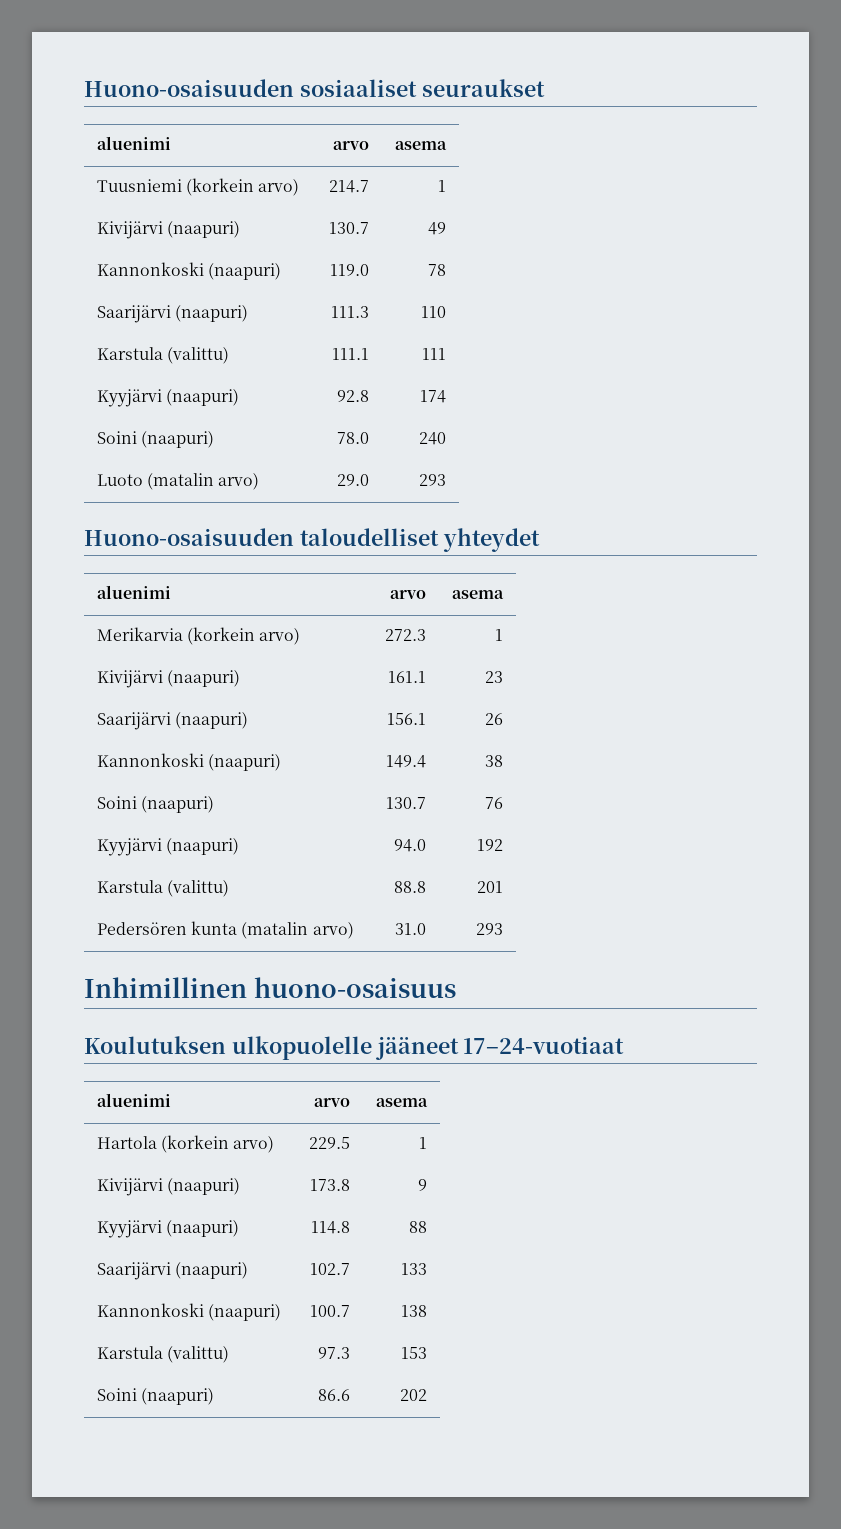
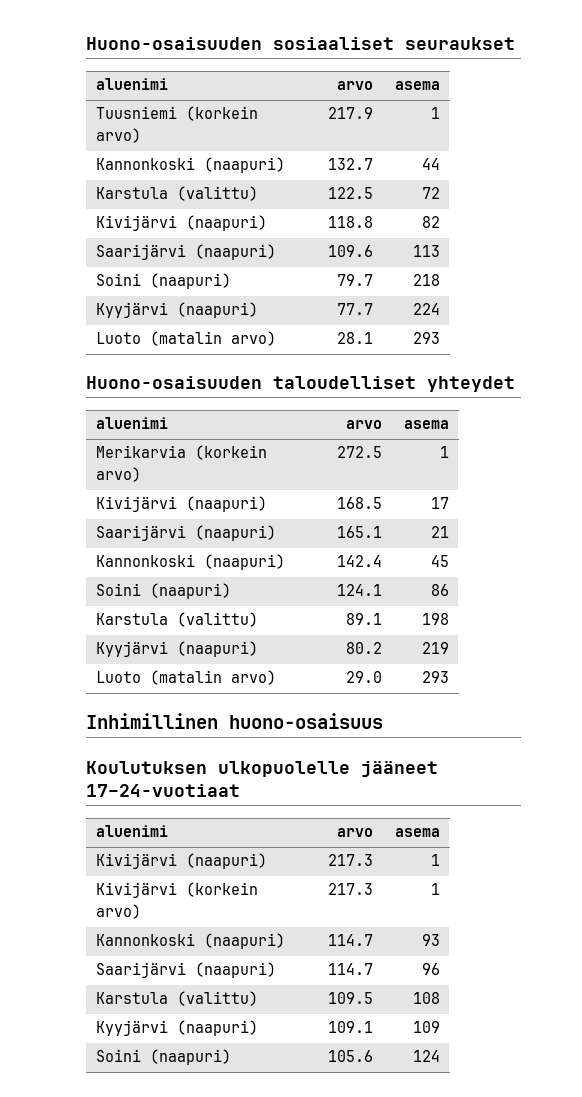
[329,180,370,193] [438,180,447,192] [96,221,240,239] [329,222,370,234] [428,222,447,235] [96,262,281,280] [330,264,370,276] [428,264,447,276] [96,305,248,323] [331,306,370,318] [421,306,447,318] [96,347,229,364] [332,348,370,360] [422,348,447,360] [96,389,239,407] [337,390,370,402] [420,390,447,403] [96,431,214,448] [337,432,370,444] [419,432,447,445] [96,473,260,490] [337,474,370,486] 214.7 | 1 // Kivijärvi (naapuri) | 130.7 | 49 // Kannonkoski (naapuri) | 119.0 | 78 // Saarijärvi (naapuri) | 111.3 | 110 // Karstula (valittu) | 111.1 | 111 // Kyyjärvi (naapuri) | 92.8 | 174 // Soini (naapuri) | 78.0 | 240 // Luoto (matalin arvo) | 29.0 -> [327,107,373,119] [430,107,440,119] [96,157,286,173] [327,158,373,170] [421,158,440,170] [96,186,259,201] [327,187,373,199] [421,187,440,199] [96,215,268,231] [327,216,373,228] [421,216,440,228] [96,244,277,260] [327,245,373,257] [412,245,440,257] [96,273,232,289] [336,274,373,286] [412,274,440,286] [96,302,259,318] [336,303,373,315] [412,303,440,315] [96,331,277,346] [336,332,373,344] 217.9 | 1 // Kannonkoski (naapuri) | 132.7 | 44 // Karstula (valittu) | 122.5 | 72 // Kivijärvi (naapuri) | 118.8 | 82 // Saarijärvi (naapuri) | 109.6 | 113 // Soini (naapuri) | 79.7 | 218 // Kyyjärvi (naapuri) | 77.7 | 224 // Luoto (matalin arvo) | 28.1
[385,629,427,641] [495,629,504,641] [96,670,240,688] [388,671,427,683] [485,671,504,683] [96,712,248,730] [387,713,427,725] [485,713,504,725] [96,753,281,771] [386,755,427,768] [485,755,504,767] [96,796,214,813] [386,797,427,809] [485,797,504,809] [96,838,239,856] [394,839,427,852] [477,839,504,851] [96,880,229,897] [394,881,427,893] [477,881,504,893] [96,921,354,939] [395,923,427,935] 272.3 | 1 // Kivijärvi (naapuri) | 161.1 | 23 // Saarijärvi (naapuri) | 156.1 | 26 // Kannonkoski (naapuri) | 149.4 | 38 // Soini (naapuri) | 130.7 | 76 // Kyyjärvi (naapuri) | 94.0 | 192 // Karstula (valittu) | 88.8 | 201 // Pedersören kunta (matalin arvo) | 31.0 -> [336,446,382,458] [439,446,449,458] [96,496,268,512] [336,497,382,509] [430,497,449,509] [96,525,277,541] [336,526,382,538] [430,526,449,538] [96,554,286,570] [336,555,382,567] [430,555,449,567] [96,583,232,599] [336,584,382,596] [430,584,449,596] [96,612,259,627] [345,613,382,625] [421,613,449,625] [96,641,259,657] [345,642,382,654] [421,642,449,654] [96,670,277,685] [345,671,382,683] 272.5 | 1 // Kivijärvi (naapuri) | 168.5 | 17 // Saarijärvi (naapuri) | 165.1 | 21 // Kannonkoski (naapuri) | 142.4 | 45 // Soini (naapuri) | 124.1 | 86 // Karstula (valittu) | 89.1 | 198 // Kyyjärvi (naapuri) | 80.2 | 219 // Luoto (matalin arvo) | 29.0
[96,1135,275,1153] [309,1137,351,1149] [419,1137,428,1149] [96,1178,240,1196] [310,1179,351,1191] [418,1179,428,1191] [96,1220,239,1238] [311,1221,351,1234] [409,1221,428,1233] [96,1262,248,1280] [310,1263,351,1275] [401,1263,428,1275] [96,1303,281,1321] [310,1305,351,1317] [401,1305,428,1317] [96,1346,229,1363] [318,1347,351,1359] [401,1347,428,1359] [96,1388,214,1405] [318,1389,351,1401] [400,1389,428,1401] Hartola (korkein arvo) | 229.5 | 1 // Kivijärvi (naapuri) | 173.8 | 9 // Kyyjärvi (naapuri) | 114.8 | 88 // Saarijärvi (naapuri) | 102.7 | 133 // Kannonkoski (naapuri) | 100.7 | 138 // Karstula (valittu) | 97.3 | 153 // Soini (naapuri) | 86.6 | 202 -> [96,853,268,869] [327,854,373,866] [430,854,440,866] [96,882,259,898] [96,904,142,919] [327,883,373,895] [430,883,440,895] [96,933,286,949] [327,934,373,946] [421,934,440,946] [96,962,277,978] [327,963,373,975] [421,963,440,975] [96,991,259,1006] [327,992,373,1004] [412,992,440,1004] [96,1020,259,1036] [327,1021,373,1033] [412,1021,440,1033] [96,1049,232,1065] [327,1050,373,1062] [412,1050,440,1062] Kivijärvi (naapuri) | 217.3 | 1 // Kivijärvi (korkein arvo) | 217.3 | 1 // Kannonkoski (naapuri) | 114.7 | 93 // Saarijärvi (naapuri) | 114.7 | 96 // Karstula (valittu) | 109.5 | 108 // Kyyjärvi (naapuri) | 109.1 | 109 // Soini (naapuri) | 105.6 | 124

